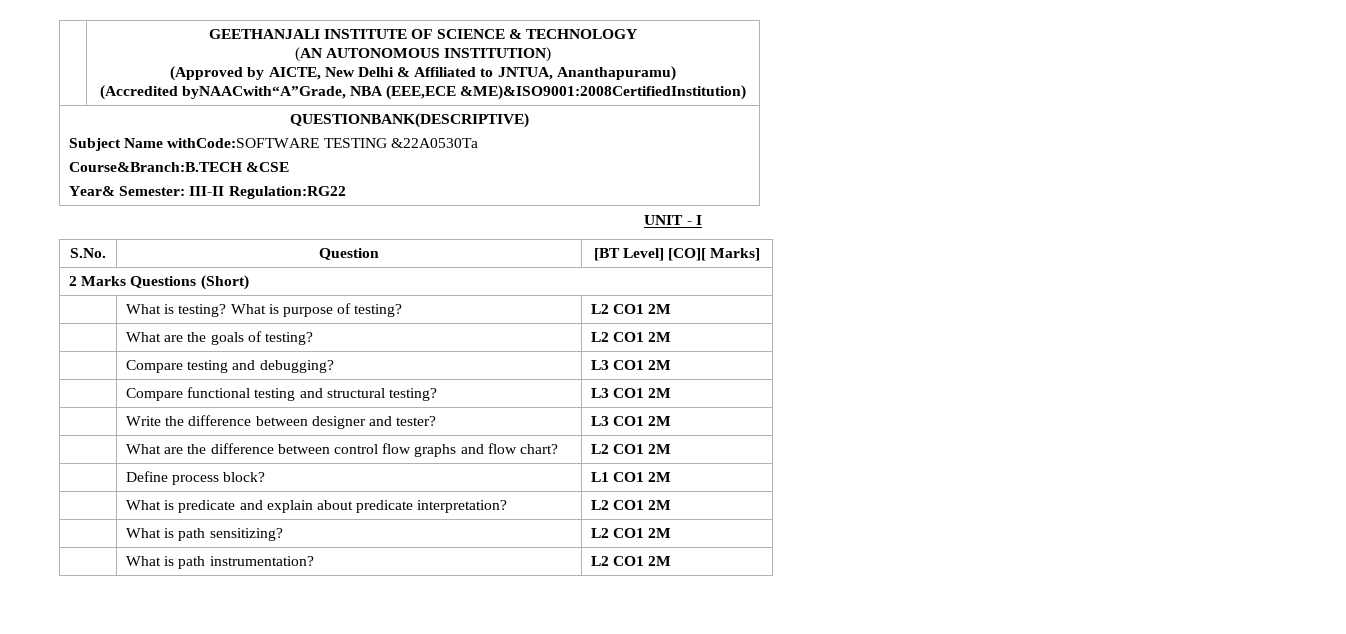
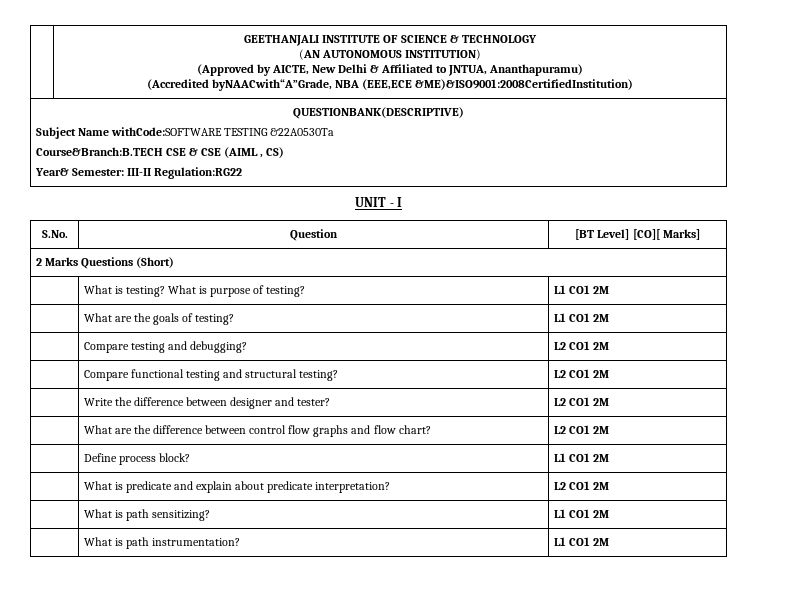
[246,162,290,172] &CSE -> [165,147,285,158] CSE & CSE (AIML , CS)
[591,304,610,314] L2 -> [553,285,566,294] L1
[591,332,610,342] L2 -> [553,313,566,322] L1
[591,360,610,370] L3 -> [553,342,566,350] L2
[591,388,610,398] L3 -> [553,370,566,378] L2
[591,416,610,426] L3 -> [553,398,566,406] L2
[591,528,610,538] L2 -> [553,509,566,518] L1
[591,556,610,566] L2 -> [553,537,566,546] L1

